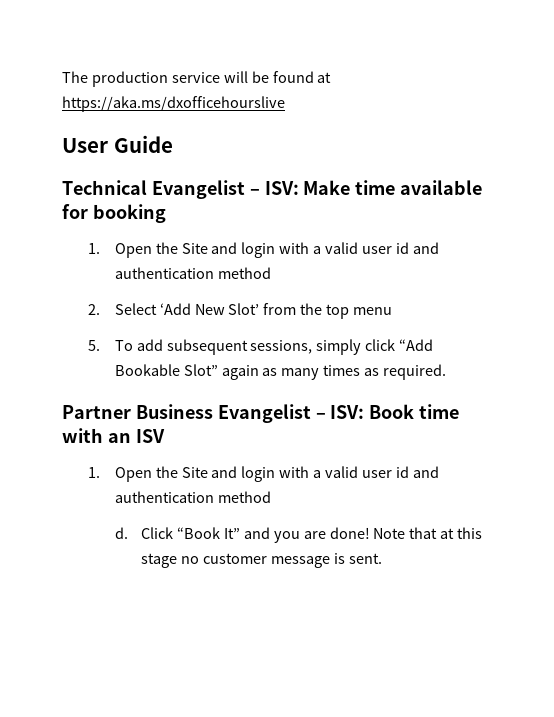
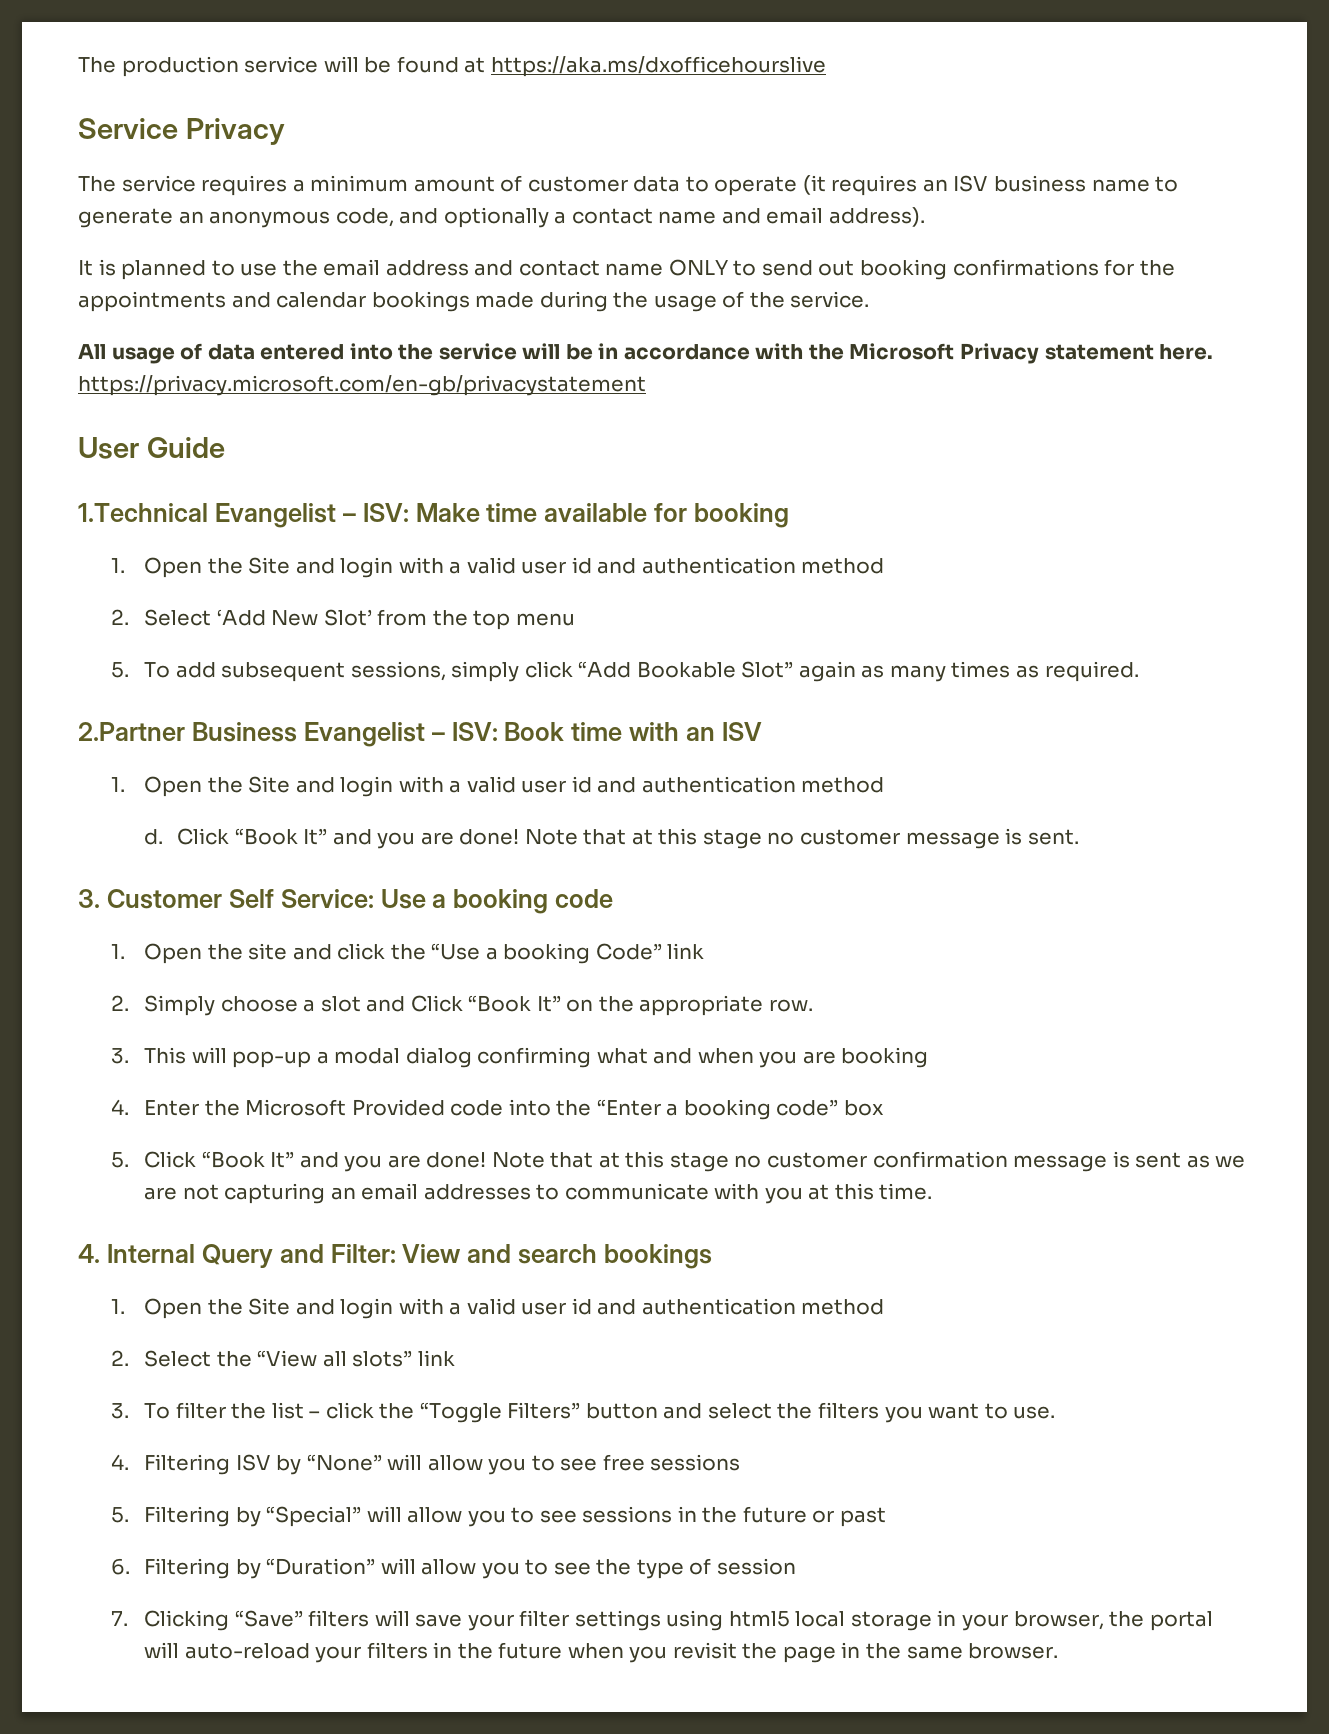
(285, 104) none -> [78,118,285,145] [78,175,1179,196] [78,207,925,228] [78,259,1175,280] [78,291,870,312] [78,343,1214,364] [78,375,646,396] // Service Privacy // The service requires a minimum amount of customer data to operate (it requires an ISV business name to generate an anonymous code, and optionally a contact name and email address). // It is planned to use the email address and contact name ONLY to send out booking confirmations for the appointments and calendar bookings made during the usage of the service. // All usage of data entered into the service will be in accordance with the Microsoft Privacy statement here. https://privacy.microsoft.com/en-gb/privacystatement
[62,180,147,195] Technical -> [78,503,208,522] 1.Technical
[62,405,131,419] Partner -> [78,722,185,741] 2.Partner
(382, 558) none -> [78,889,614,914] [111,943,705,964] [111,995,813,1016] [111,1047,929,1068] [111,1099,884,1120] [111,1151,1246,1172] [144,1183,933,1204] [78,1244,713,1269] [111,1298,885,1319] [111,1350,455,1367] [111,1402,1056,1423] [111,1454,741,1475] [111,1506,886,1527] [111,1558,796,1579] [111,1610,1213,1631] [144,1642,1059,1663] // 3. Customer Self Service: Use a booking code // 1. Open the site and click the “Use a booking Code” link // 2. Simply choose a slot and Click “Book It” on the appropriate row. // 3. This will pop-up a modal dialog confirming what and when you are booking // 4. Enter the Microsoft Provided code into the “Enter a booking code” box // 5. Click “Book It” and you are done! Note that at this stage no customer confirmation message is sent as we are not capturing an email addresses to communicate with you at this time. // 4. Internal Query and Filter: View and search bookings // 1. Open the Site and login with a valid user id and authentication method // 2. Select the “View all slots” link // 3. To filter the list – click the “Toggle Filters” button and select the filters you want to use. // 4. Filtering ISV by “None” will allow you to see free sessions // 5. Filtering by “Special” will allow you to see sessions in the future or past // 6. Filtering by “Duration” will allow you to see the type of session // 7. Clicking “Save” filters will save your filter settings using html5 local storage in your browser, the portal will auto-reload your filters in the future when you revisit the page in the same browser.

